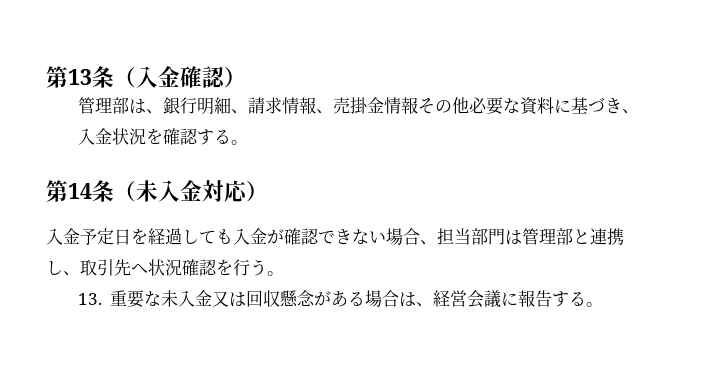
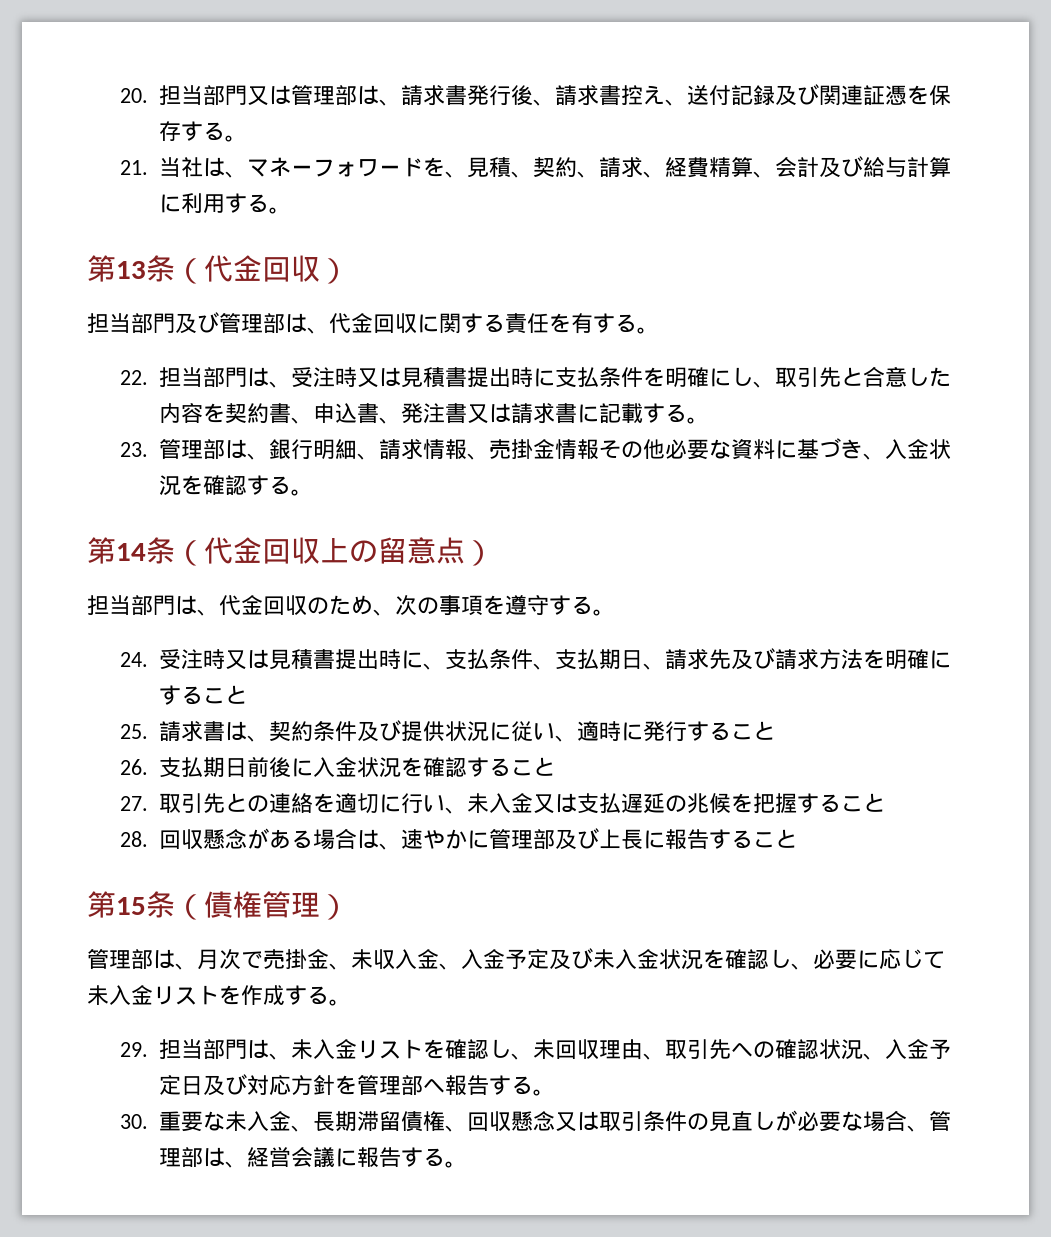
(46, 77) none -> [120,84,951,106] [158,121,247,142] [120,156,951,178] [158,193,291,214] 20.担当部門又は管理部は、請求書発行後、請求書控え、送付記録及び関連証憑を保存する。 // 21.当社は、マネーフォワードを、見積、契約、請求、経費精算、会計及び給与計算に利用する。 //
[136,66,246,88] 入金確認） // -> [204,255,349,284] [87,312,659,334] [120,366,951,388] [158,403,709,424] [120,442,149,457] 代金回収） // 担当部門及び管理部は、代金回収に関する責任を有する。 // 22.担当部門は、受注時又は見積書提出時に支払条件を明確にし、取引先と合意した内容を契約書、申込書、発注書又は請求書に記載する。 // 23.
[136,180,268,202] [46,228,624,245] [46,259,284,276] [77,293,102,305] 未入金対応） // 入金予定日を経過しても入金が確認できない場合、担当部門は管理部と連携し、取引先へ状況確認を行う。 // 13. -> [204,537,494,566] [87,595,615,616] [120,648,951,670] [158,685,247,705] [120,720,775,742] [120,756,555,778] [120,792,885,814] [120,828,797,850] [87,891,349,920] [87,948,945,970] [87,985,351,1006] [120,1039,951,1060] [158,1074,555,1096] [120,1114,149,1129] 代金回収上の留意点） // 担当部門は、代金回収のため、次の事項を遵守する。 // 24.受注時又は見積書提出時に、支払条件、支払期日、請求先及び請求方法を明確にすること // 25.請求書は、契約条件及び提供状況に従い、適時に発行すること // 26.支払期日前後に入金状況を確認すること // 27.取引先との連絡を適切に行い、未入金又は支払遅延の兆候を把握すること // 28.回収懸念がある場合は、速やかに管理部及び上長に報告すること // 第15条（債権管理） // 管理部は、月次で売掛金、未収入金、入金予定及び未入金状況を確認し、必要に応じて未入金リストを作成する。 // 29.担当部門は、未入金リストを確認し、未回収理由、取引先への確認状況、入金予定日及び対応方針を管理部へ報告する。 // 30.
[212,290,400,307] 又は回収懸念がある場合 -> [290,1110,951,1132] [158,1147,203,1167] 、長期滞留債権、回収懸念又は取引条件の見直しが必要な場合、管理部

